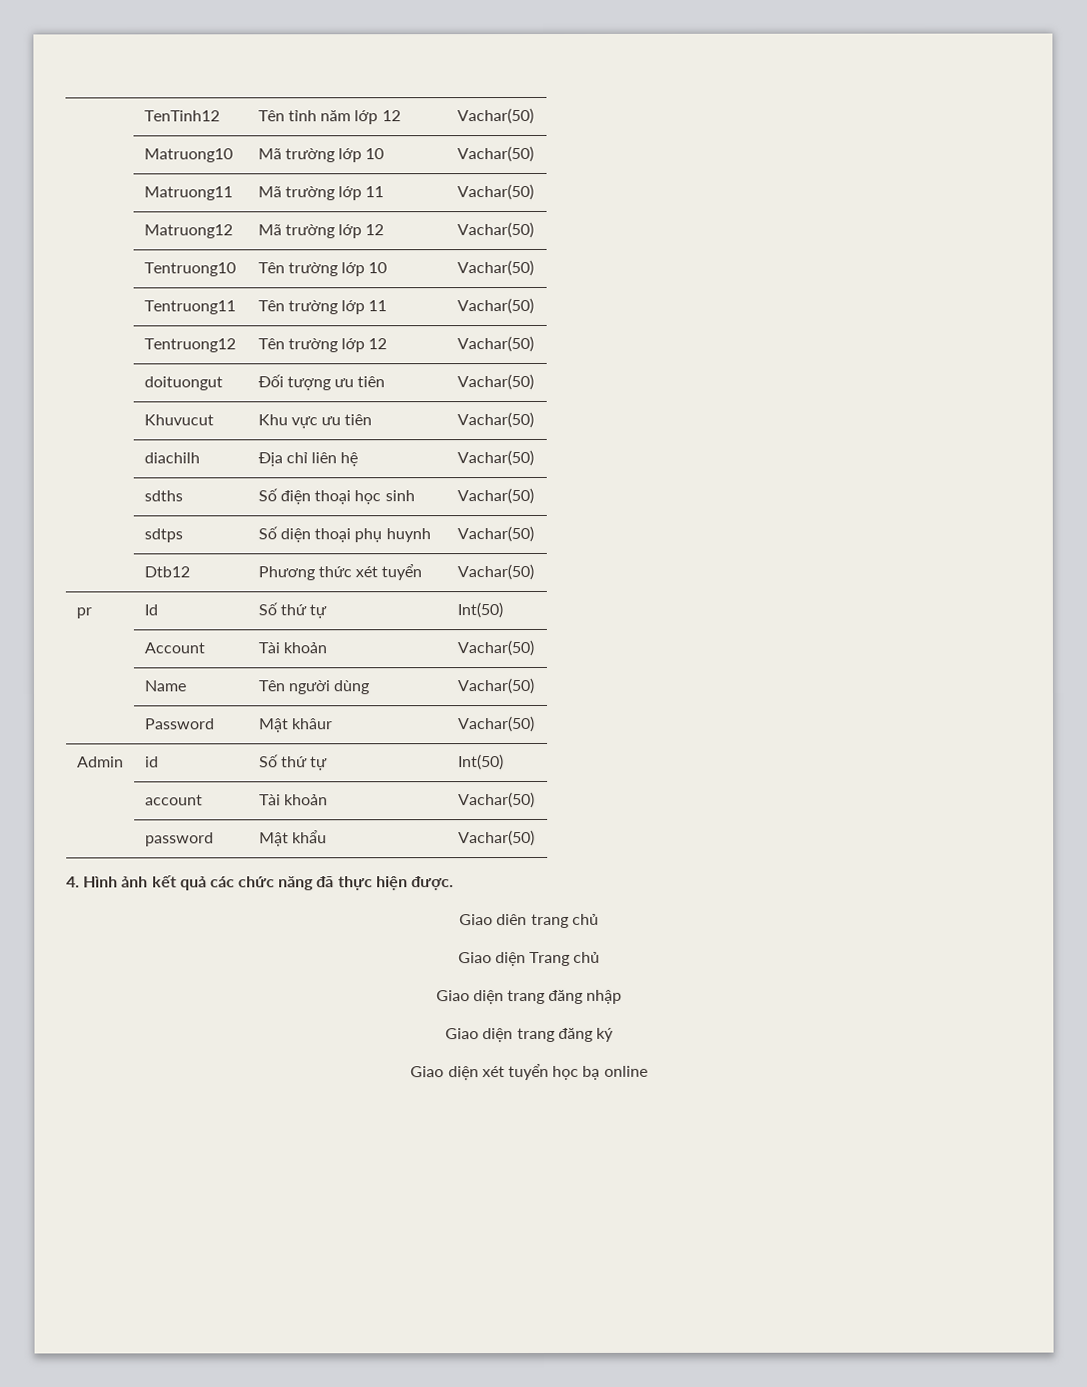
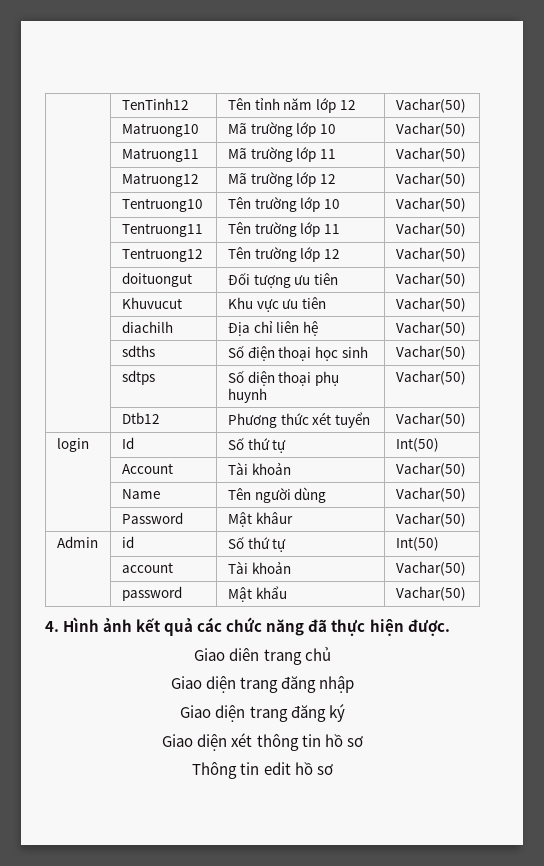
[75,607,92,619] pr -> [56,438,89,452] login
[457,951,601,967] // Giao diện Trang chủ -> (331, 654) none
[508,1063,648,1081] tuyển học bạ online -> [256,734,363,751] [192,762,333,779] thông tin hồ sơ // Thông tin edit hồ sơ

